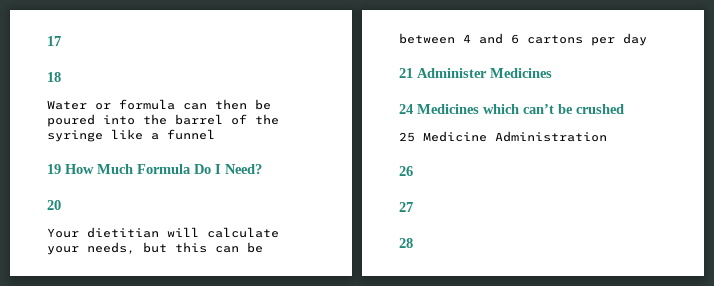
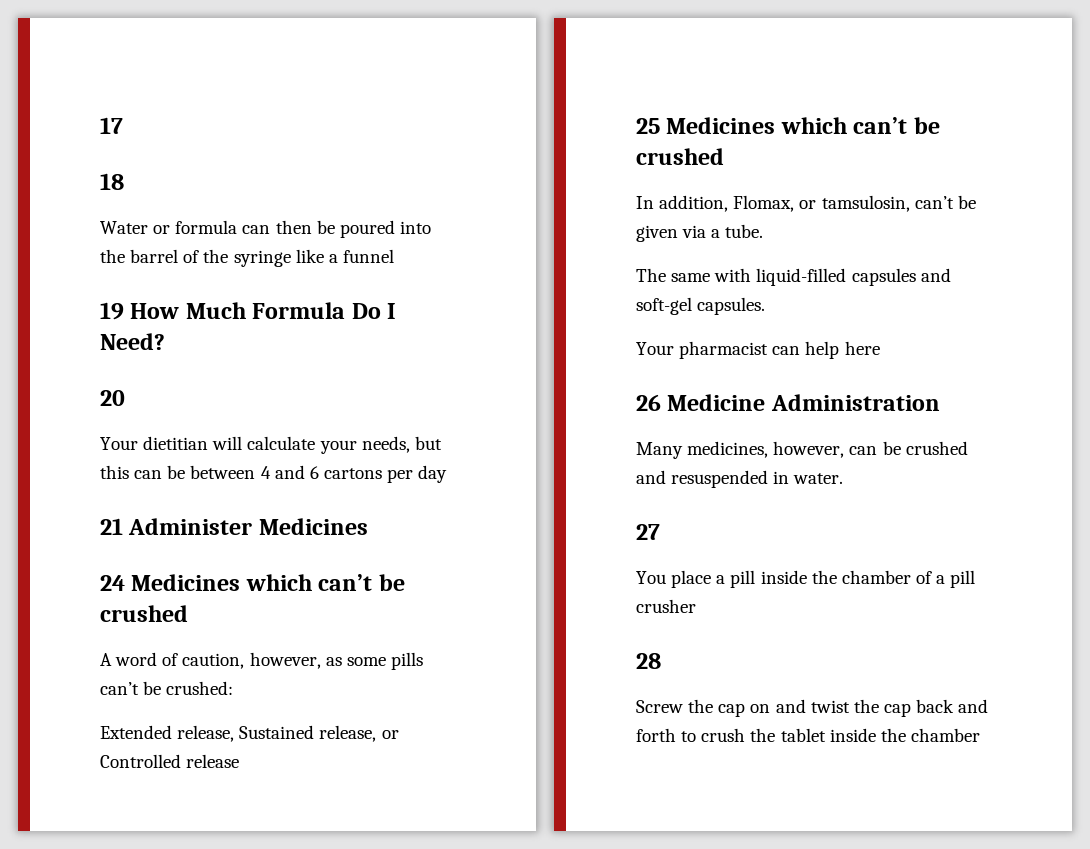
[399,131,607,142] [399,166,413,176] [399,202,413,212] [399,238,413,248] 25 Medicine Administration // 26 // 27 // 28 -> [100,652,423,670] [100,681,234,695] [100,725,399,742] [100,754,240,768] [636,117,940,134] [636,148,724,165] [636,195,976,212] [636,224,764,242] [636,268,951,286] [636,297,766,315] [636,341,880,359] [636,394,940,411] [636,441,968,459] [636,470,844,488] [636,524,660,540] [636,570,976,588] [636,599,696,613] [636,653,661,669] [636,699,989,717] [636,728,980,742] A word of caution, however, as some pills can’t be crushed: // Extended release, Sustained release, or Controlled release // 25 Medicines which can’t be crushed // In addition, Flomax, or tamsulosin, can’t be given via a tube. // The same with liquid-filled capsules and soft-gel capsules. // Your pharmacist can help here // 26 Medicine Administration // Many medicines, however, can be crushed and resuspended in water. // 27 // You place a pill inside the chamber of a pill crusher // 28 // Screw the cap on and twist the cap back and forth to crush the tablet inside the chamber

